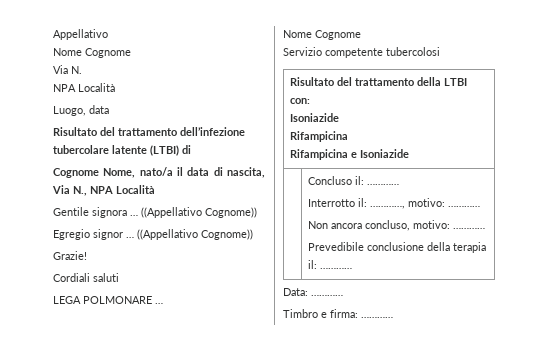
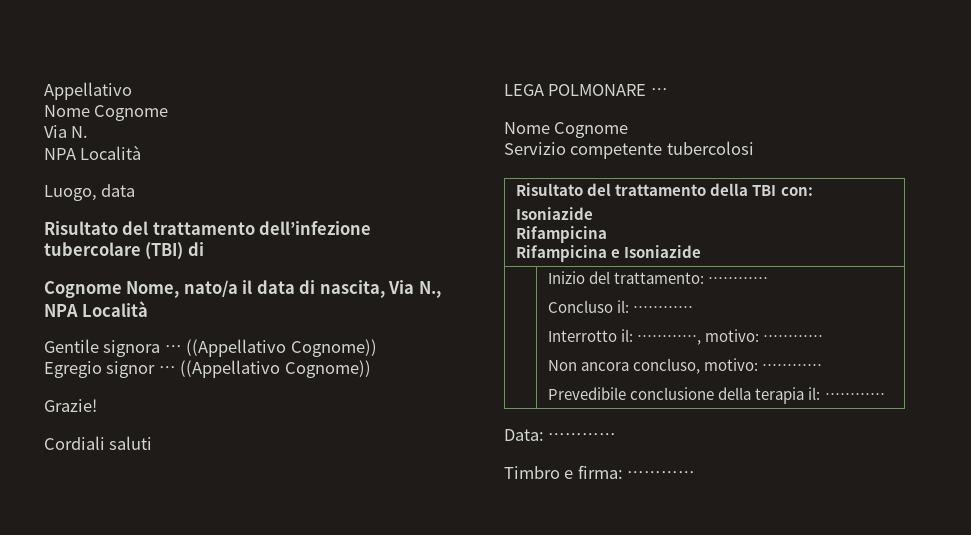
[112,145,179,156] latente (LTBI) -> [145,242,184,260] (TBI)
[443,78,467,86] LTBI -> [752,185,777,196] TBI
(409, 153) none -> [548,271,769,284] Inizio del trattamento: ………… //

